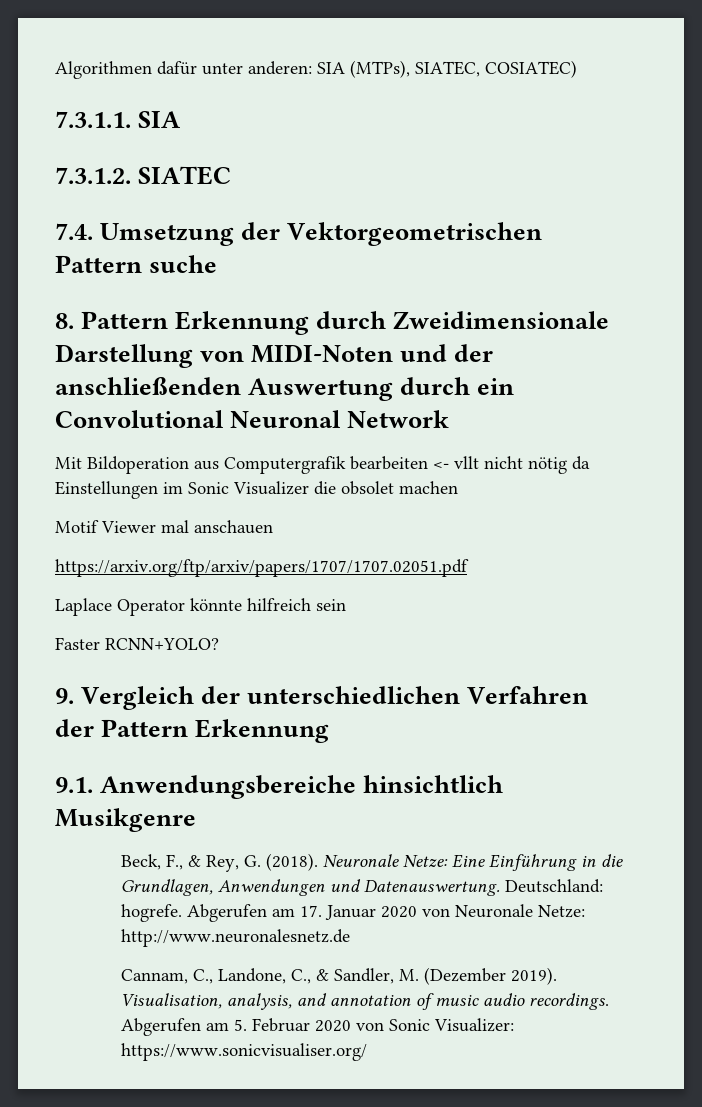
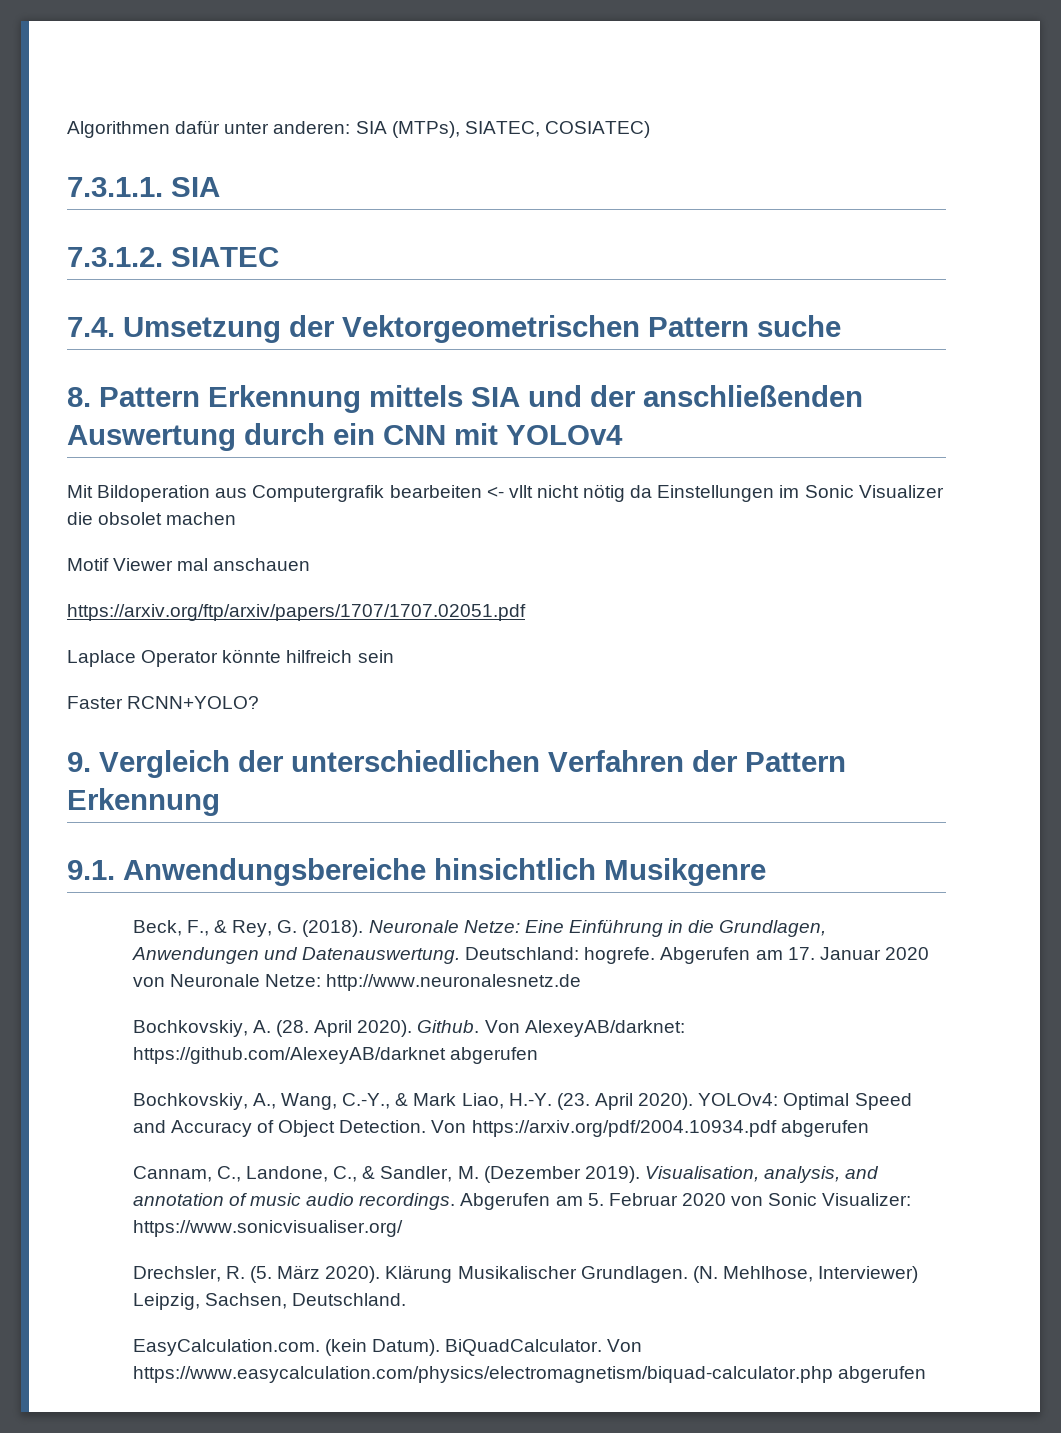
[316,311,610,329] [55,344,394,368] durch Zweidimensionale Darstellung von MIDI-Noten -> [369,385,520,407] mittels SIA
[55,410,450,428] Convolutional Neuronal Network -> [383,423,623,445] CNN mit YOLOv4
(351, 938) none -> [132,1020,685,1037] [132,1047,538,1064] [132,1093,912,1110] [132,1120,869,1137] // Bochkovskiy, A. (28. April 2020). Github. Von AlexeyAB/darknet: https://github.com/AlexeyAB/darknet abgerufen // Bochkovskiy, A., Wang, C.-Y., & Mark Liao, H.-Y. (23. April 2020). YOLOv4: Optimal Speed and Accuracy of Object Detection. Von https://arxiv.org/pdf/2004.10934.pdf abgerufen
(368, 1052) none -> [132,1265,919,1283] [132,1293,407,1310] [132,1339,643,1356] [132,1366,926,1383] // Drechsler, R. (5. März 2020). Klärung Musikalischer Grundlagen. (N. Mehlhose, Interviewer) Leipzig, Sachsen, Deutschland. // EasyCalculation.com. (kein Datum). BiQuadCalculator. Von https://www.easycalculation.com/physics/electromagnetism/biquad-calculator.php abgerufen

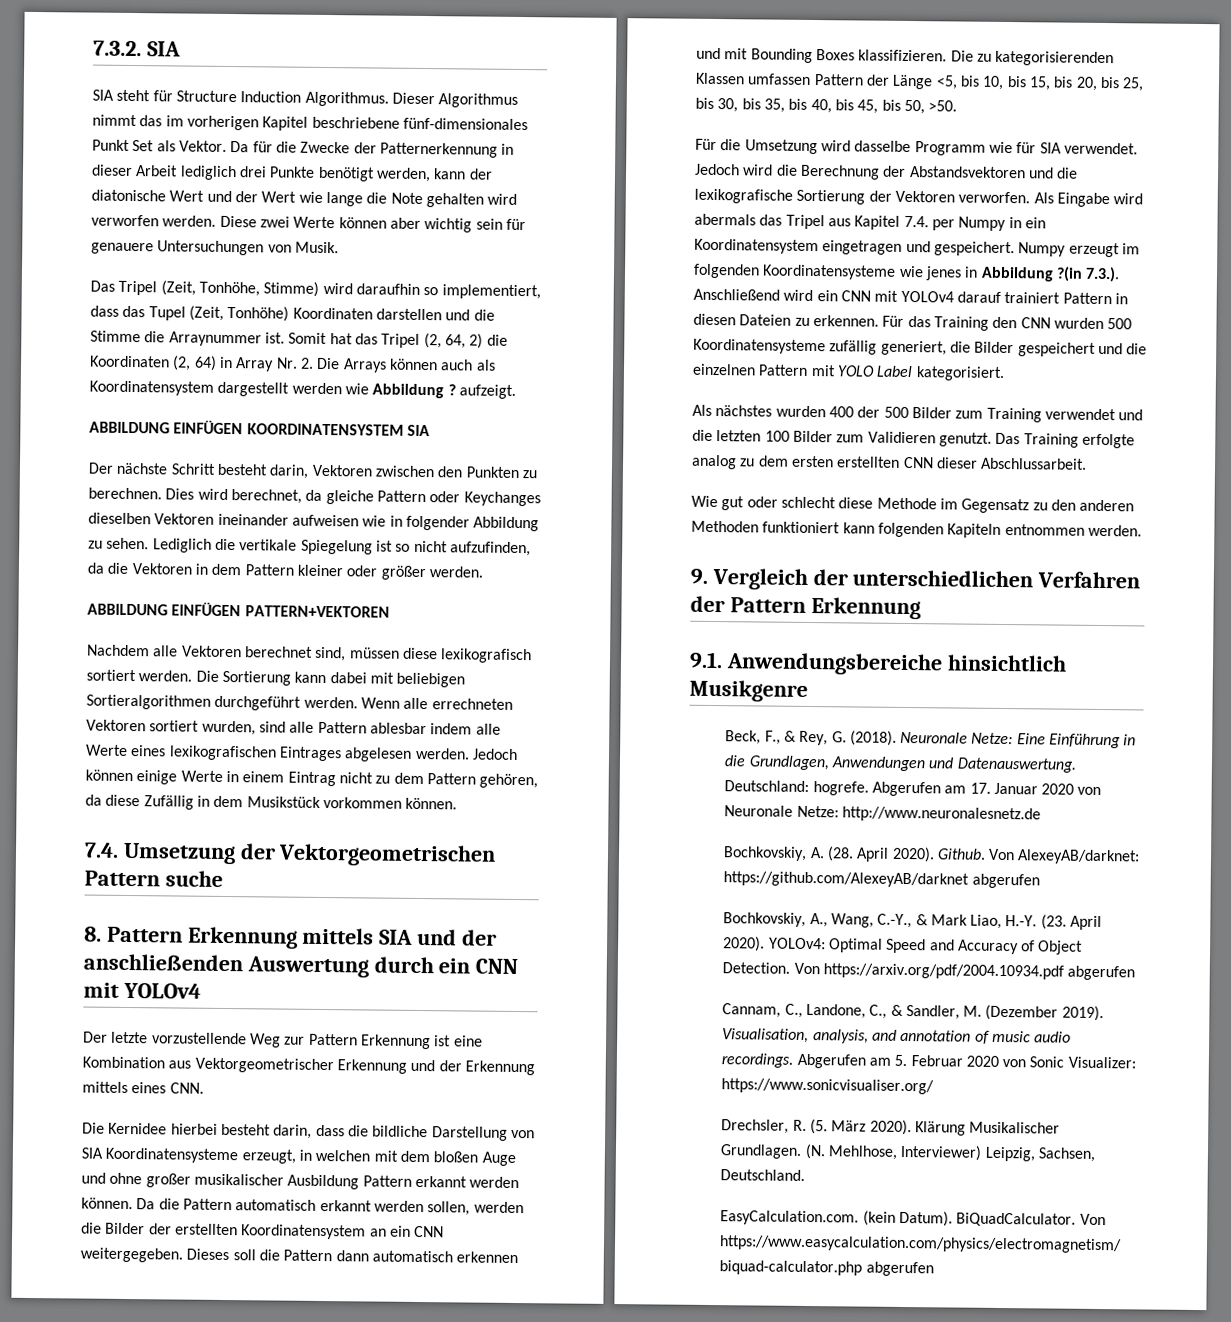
[67,120,650,138] [67,177,220,197] [67,247,279,267] Algorithmen dafür unter anderen: SIA (MTPs), SIATEC, COSIATEC) // 7.3.1.1. SIA // 7.3.1.2. SIATEC -> [93,40,181,57] [92,89,519,108] [92,114,528,131] [92,139,515,158] [91,164,493,183] [91,189,518,208] [91,214,526,233] [91,240,339,256] [90,280,541,300] [90,305,495,322] [90,330,508,349] [90,355,496,373] [89,380,516,399] [89,420,430,437] [88,462,537,479] [88,487,541,507] [88,512,540,532] [88,537,531,557] [87,562,483,581] [87,602,390,618] [87,644,533,664] [86,669,466,688] [86,694,513,711] [86,719,501,736] [85,744,518,762] [85,769,539,789] [85,794,458,810] 7.3.2. SIA // SIA steht für Structure Induction Algorithmus. Dieser Algorithmus nimmt das im vorherigen Kapitel beschriebene fünf-dimensionales Punkt Set als Vektor. Da für die Zwecke der Patternerkennung in dieser Arbeit lediglich drei Punkte benötigt werden, kann der diatonische Wert und der Wert wie lange die Note gehalten wird verworfen werden. Diese zwei Werte können aber wichtig sein für genauere Untersuchungen von Musik. // Das Tripel (Zeit, Tonhöhe, Stimme) wird daraufhin so implementiert, dass das Tupel (Zeit, Tonhöhe) Koordinaten darstellen und die Stimme die Arraynummer ist. Somit hat das Tripel (2, 64, 2) die Koordinaten (2, 64) in Array Nr. 2. Die Arrays können auch als Koordinatensystem dargestellt werden wie Abbildung ? aufzeigt. // ABBILDUNG EINFÜGEN KOORDINATENSYSTEM SIA // Der nächste Schritt besteht darin, Vektoren zwischen den Punkten zu berechnen. Dies wird berechnet, da gleiche Pattern oder Keychanges dieselben Vektoren ineinander aufweisen wie in folgender Abbildung zu sehen. Lediglich die vertikale Spiegelung ist so nicht aufzufinden, da die Vektoren in dem Pattern kleiner oder größer werden. // ABBILDUNG EINFÜGEN PATTERN+VEKTOREN // Nachdem alle Vektoren berechnet sind, müssen diese lexikografisch sortiert werden. Die Sortierung kann dabei mit beliebigen Sortieralgorithmen durchgeführt werden. Wenn alle errechneten Vektoren sortiert wurden, sind alle Pattern ablesbar indem alle Werte eines lexikografischen Eintrages abgelesen werden. Jedoch können einige Werte in einem Eintrag nicht zu dem Pattern gehören, da diese Zufällig in dem Musikstück vorkommen können.
[67,484,944,502] [67,512,237,525] [67,558,311,571] [67,604,526,621] [67,649,394,667] [67,696,260,709] Mit Bildoperation aus Computergrafik bearbeiten <- vllt nicht nötig da Einstellungen im Sonic Visualizer die obsolet machen // Motif Viewer mal anschauen // https://arxiv.org/ftp/arxiv/papers/1707/1707.02051.pdf // Laplace Operator könnte hilfreich sein // Faster RCNN+YOLO? -> [83,1031,483,1050] [82,1056,535,1076] [82,1081,204,1094] [82,1122,535,1141] [81,1147,516,1167] [81,1172,520,1190] [81,1197,524,1216] [81,1222,445,1240] [80,1247,519,1264] [696,47,1115,67] [695,72,1145,92] [695,97,958,115] [695,138,1138,156] [695,163,1079,180] [694,188,1144,208] [694,213,1046,232] [694,238,1140,258] [693,263,1121,283] [693,288,1128,305] [693,313,1133,331] [693,338,1148,357] [692,363,1005,381] [692,404,1144,423] [692,429,1135,449] [691,454,1088,470] [691,495,1135,514] [691,520,1142,538] Der letzte vorzustellende Weg zur Pattern Erkennung ist eine Kombination aus Vektorgeometrischer Erkennung und der Erkennung mittels eines CNN. // Die Kernidee hierbei besteht darin, dass die bildliche Darstellung von SIA Koordinatensysteme erzeugt, in welchen mit dem bloßen Auge und ohne großer musikalischer Ausbildung Pattern erkannt werden können. Da die Pattern automatisch erkannt werden sollen, werden die Bilder der erstellten Koordinatensystem an ein CNN weitergegeben. Dieses soll die Pattern dann automatisch erkennen und mit Bounding Boxes klassifizieren. Die zu kategorisierenden Klassen umfassen Pattern der Länge <5, bis 10, bis 15, bis 20, bis 25, bis 30, bis 35, bis 40, bis 45, bis 50, >50. // Für die Umsetzung wird dasselbe Programm wie für SIA verwendet. Jedoch wird die Berechnung der Abstandsvektoren und die lexikografische Sortierung der Vektoren verworfen. Als Eingabe wird abermals das Tripel aus Kapitel 7.4. per Numpy in ein Koordinatensystem eingetragen und gespeichert. Numpy erzeugt im folgenden Koordinatensysteme wie jenes in Abbildung ?(in 7.3.). Anschließend wird ein CNN mit YOLOv4 darauf trainiert Pattern in diesen Dateien zu erkennen. Für das Training den CNN wurden 500 Koordinatensysteme zufällig generiert, die Bilder gespeichert und die einzelnen Pattern mit YOLO Label kategorisiert. // Als nächstes wurden 400 der 500 Bilder zum Training verwendet und die letzten 100 Bilder zum Validieren genutzt. Das Training erfolgte analog zu dem ersten erstellten CNN dieser Abschlussarbeit. // Wie gut oder schlecht diese Methode im Gegensatz zu den anderen Methoden funktioniert kann folgenden Kapiteln entnommen werden.

